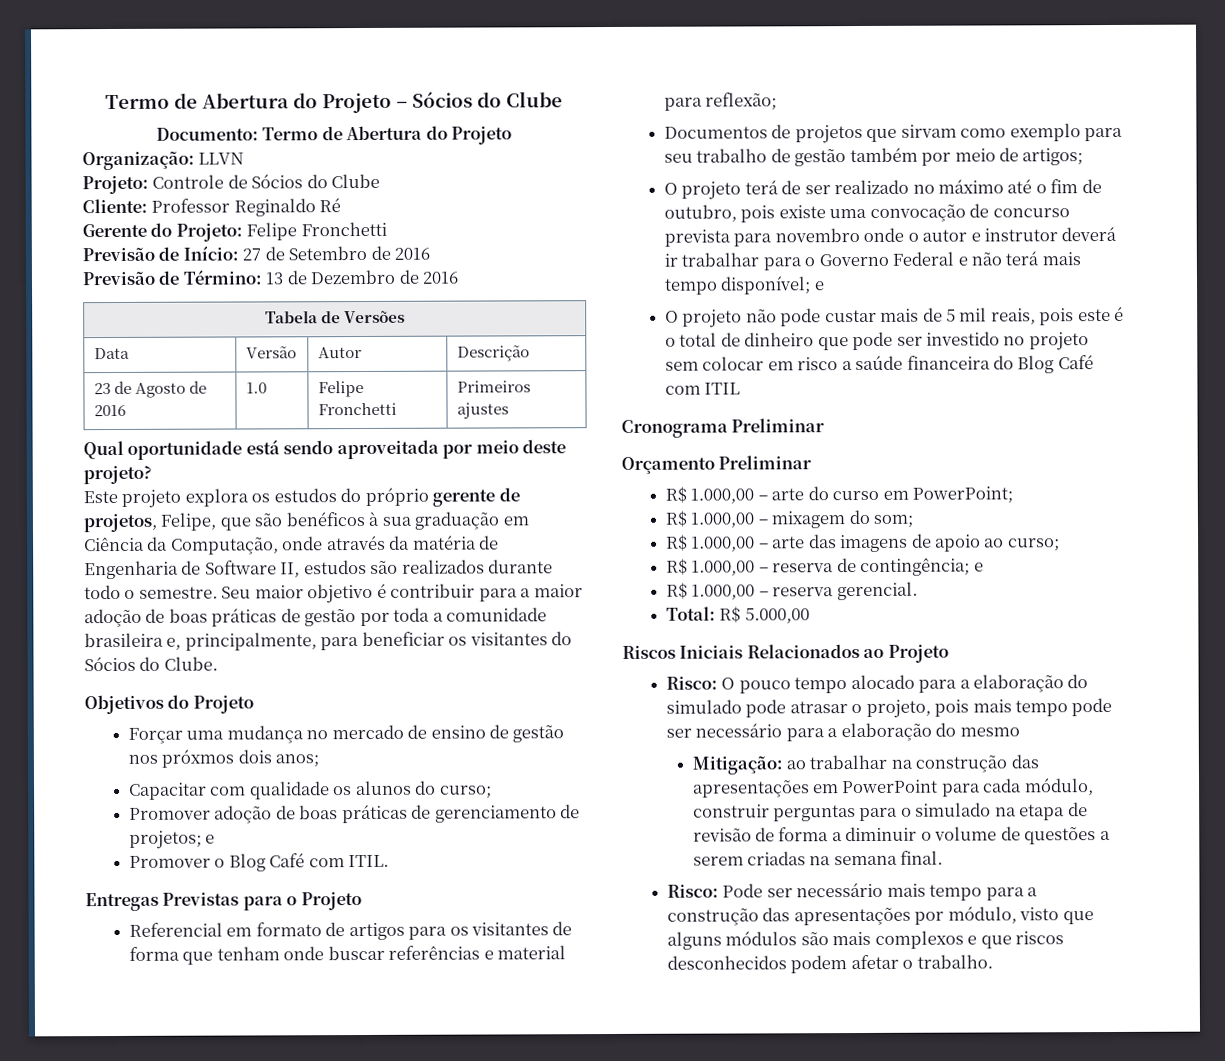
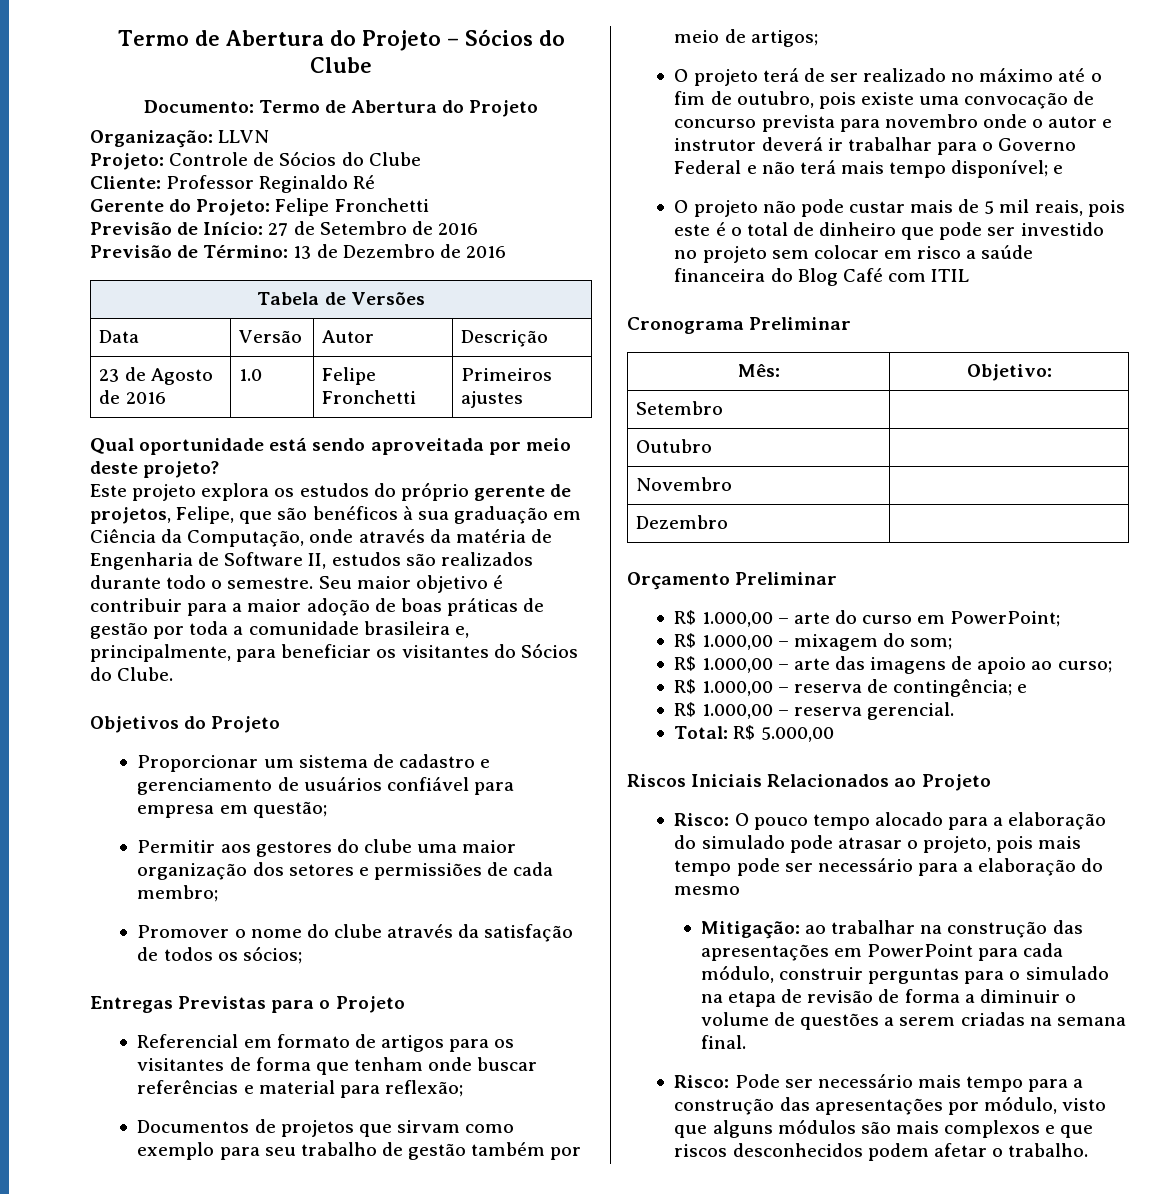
[127,724,565,744] [127,749,320,768] [128,780,492,800] [128,804,581,824] [128,830,216,849] [128,853,390,872] Forçar uma mudança no mercado de ensino de gestão nos próxmos dois anos; // Capacitar com qualidade os alunos do curso; // Promover adoção de boas práticas de gerenciamento de projetos; e // Promover o Blog Café com ITIL. -> [137,754,491,772] [137,777,514,795] [137,801,327,818] [137,839,517,857] [137,862,554,880] [137,885,219,902] [137,924,574,942] [137,946,302,964] Proporcionar um sistema de cadastro e gerenciamento de usuários confiável para empresa em questão; // Permitir aos gestores do clube uma maior organização dos setores e permissiões de cada membro; // Promover o nome do clube através da satisfação de todos os sócios;
(826, 425) none -> [737,363,780,377] [966,364,1052,381] [636,401,724,415] [636,439,713,453] [636,477,733,491] [636,515,729,529] // Mês: | Objetivo: // Setembro | // Outubro | // Novembro | // Dezembro |

